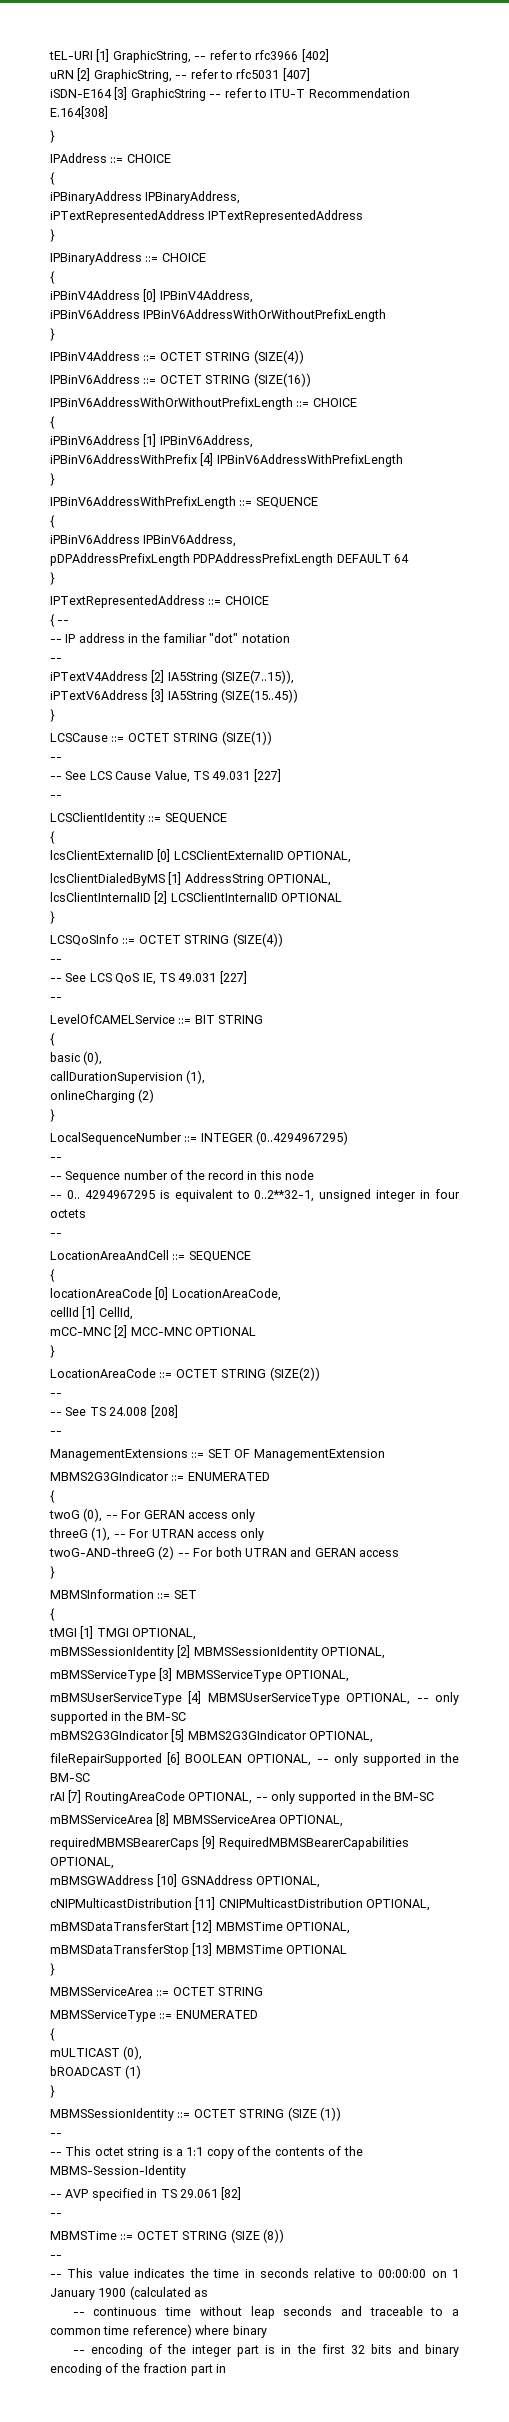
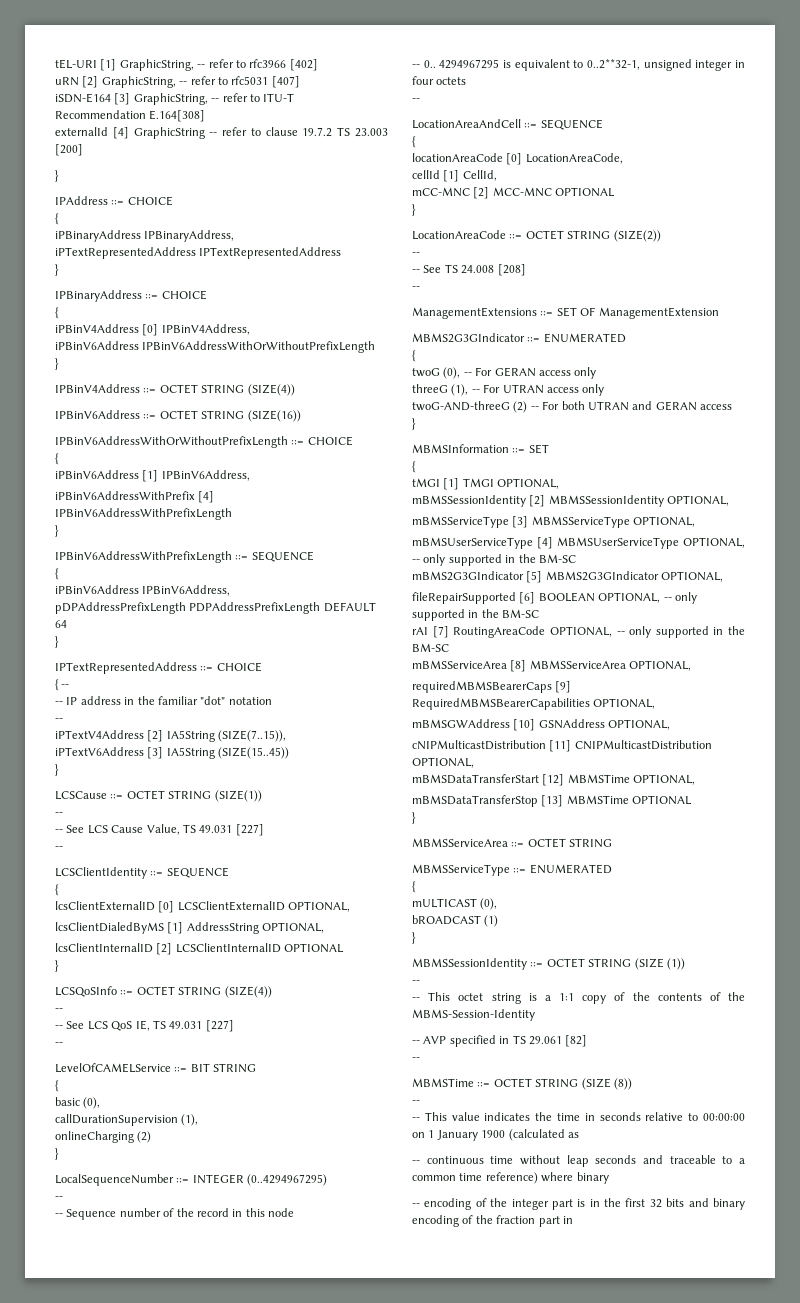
[130,88,206,101] GraphicString -> [133,93,208,105] GraphicString,
(108, 112) none -> [55,127,388,139] [55,144,83,156] // externalId [4] GraphicString -- refer to clause 19.7.2 TS 23.003 [200]

